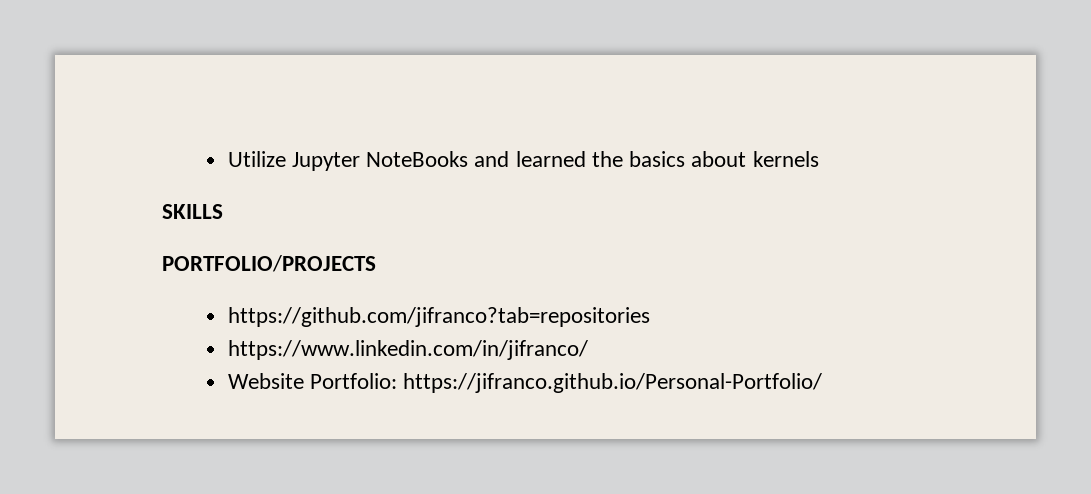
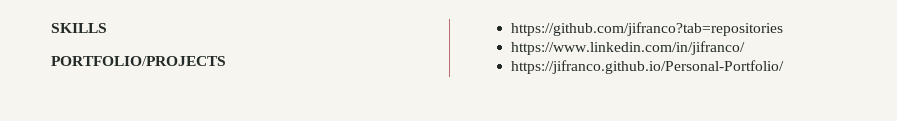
[227,151,819,171] Utilize Jupyter NoteBooks and learned the basics about kernels // -> (51, 28) none
[227,373,398,389] Website Portfolio: -> (746, 48) none

